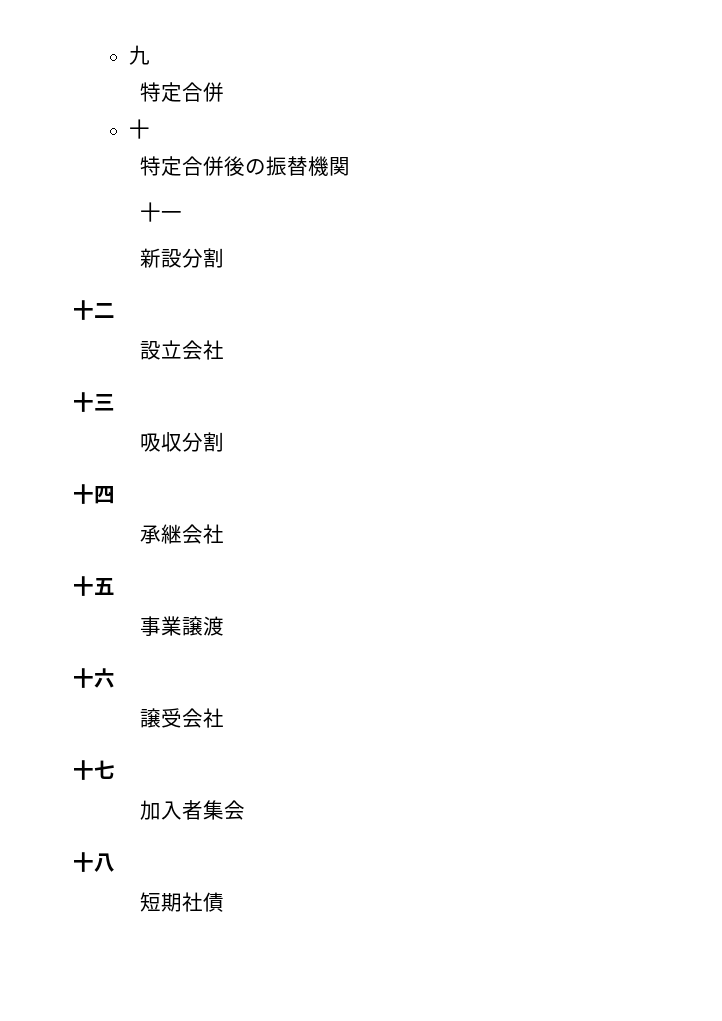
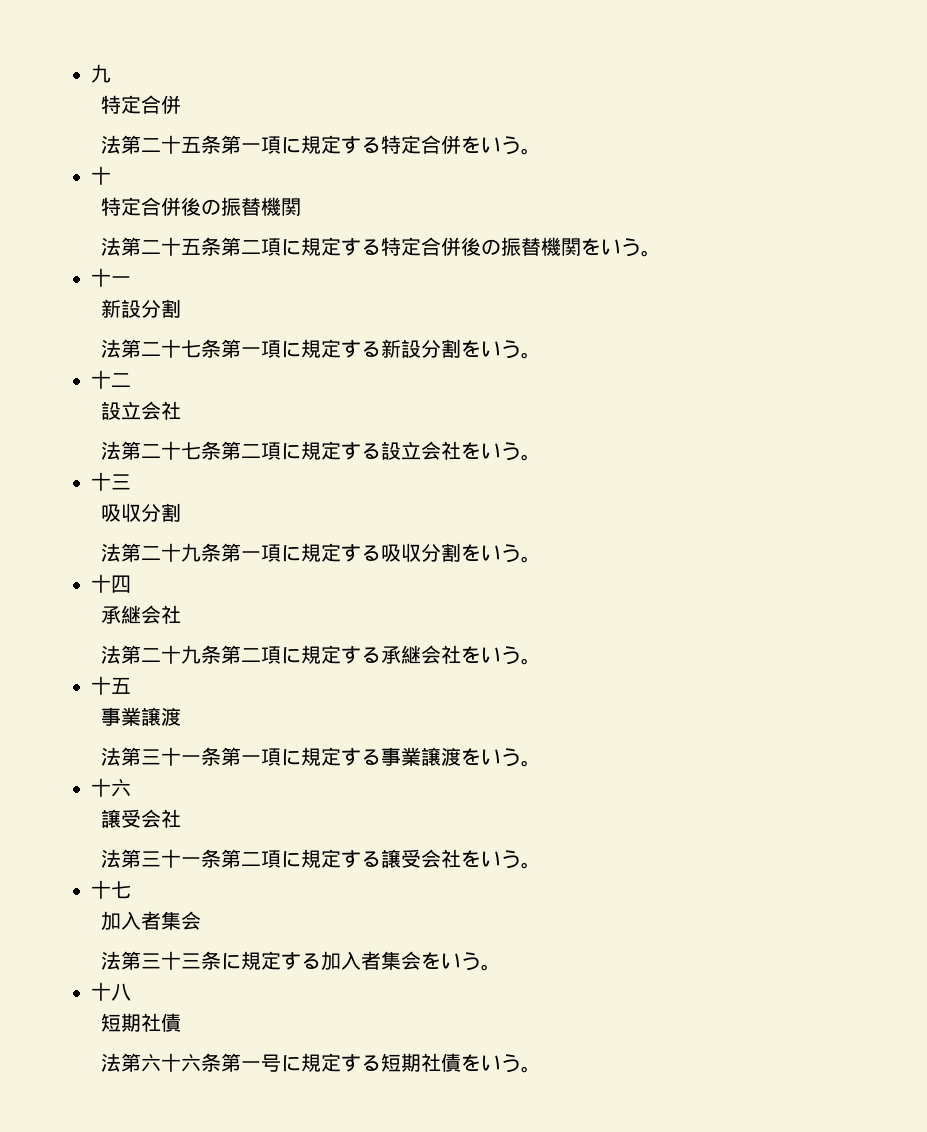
(224, 92) none -> [100,135,541,155] // 法第二十五条第一項に規定する特定合併をいう。
[139,202,182,222] [139,248,224,268] [73,300,115,320] [139,340,224,360] [73,392,115,412] [139,432,224,452] [73,484,115,504] [139,524,224,544] [73,576,115,596] [139,616,224,636] [73,668,115,688] [139,708,224,728] [73,760,115,780] [139,800,245,820] [73,852,115,872] [139,892,224,912] 十一 // 新設分割 // 十二 // 設立会社 // 十三 // 吸収分割 // 十四 // 承継会社 // 十五 // 事業譲渡 // 十六 // 譲受会社 // 十七 // 加入者集会 // 十八 // 短期社債 -> [100,237,661,257] [90,268,131,287] [100,299,181,318] [100,339,541,359] [90,370,131,389] [100,401,181,420] [100,441,541,461] [90,472,131,491] [100,503,181,522] [100,543,541,563] [90,574,131,593] [100,605,181,624] [100,645,541,665] [90,676,131,695] [100,707,181,726] [100,747,541,767] [90,778,131,797] [100,809,181,828] [100,849,541,869] [90,880,131,899] [100,911,201,931] [100,951,501,971] [90,982,131,1001] [100,1013,181,1032] [100,1053,541,1073] 法第二十五条第二項に規定する特定合併後の振替機関をいう。 // 十一 // 新設分割 // 法第二十七条第一項に規定する新設分割をいう。 // 十二 // 設立会社 // 法第二十七条第二項に規定する設立会社をいう。 // 十三 // 吸収分割 // 法第二十九条第一項に規定する吸収分割をいう。 // 十四 // 承継会社 // 法第二十九条第二項に規定する承継会社をいう。 // 十五 // 事業譲渡 // 法第三十一条第一項に規定する事業譲渡をいう。 // 十六 // 譲受会社 // 法第三十一条第二項に規定する譲受会社をいう。 // 十七 // 加入者集会 // 法第三十三条に規定する加入者集会をいう。 // 十八 // 短期社債 // 法第六十六条第一号に規定する短期社債をいう。

